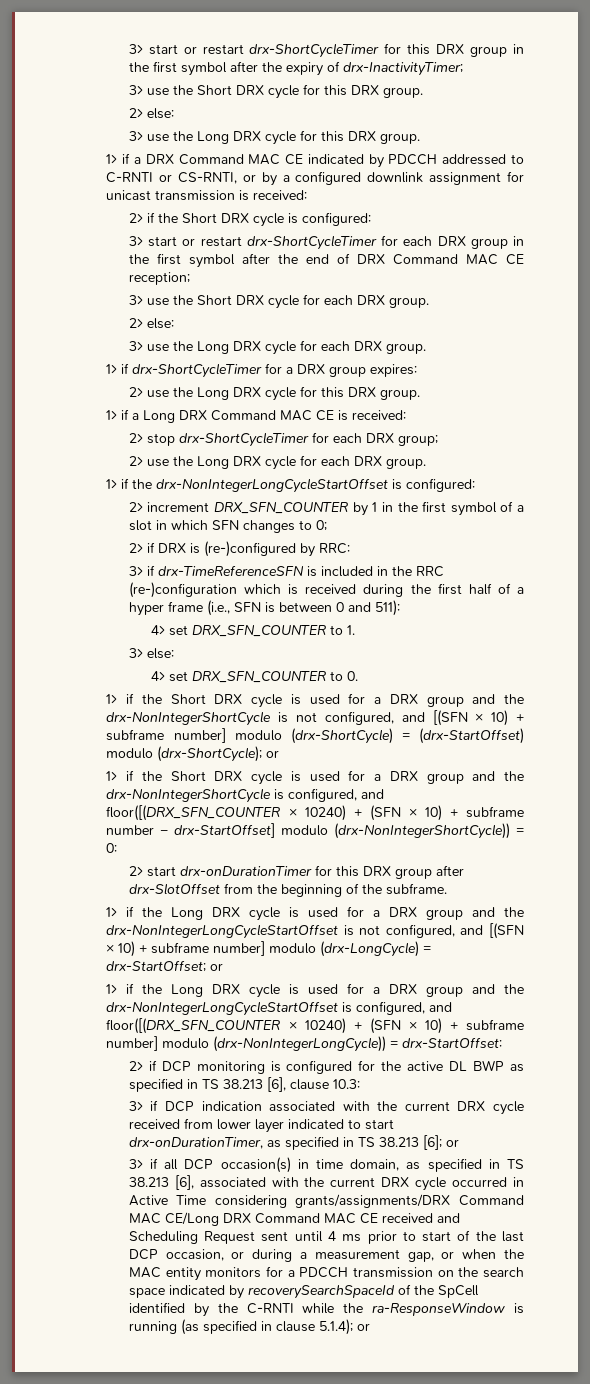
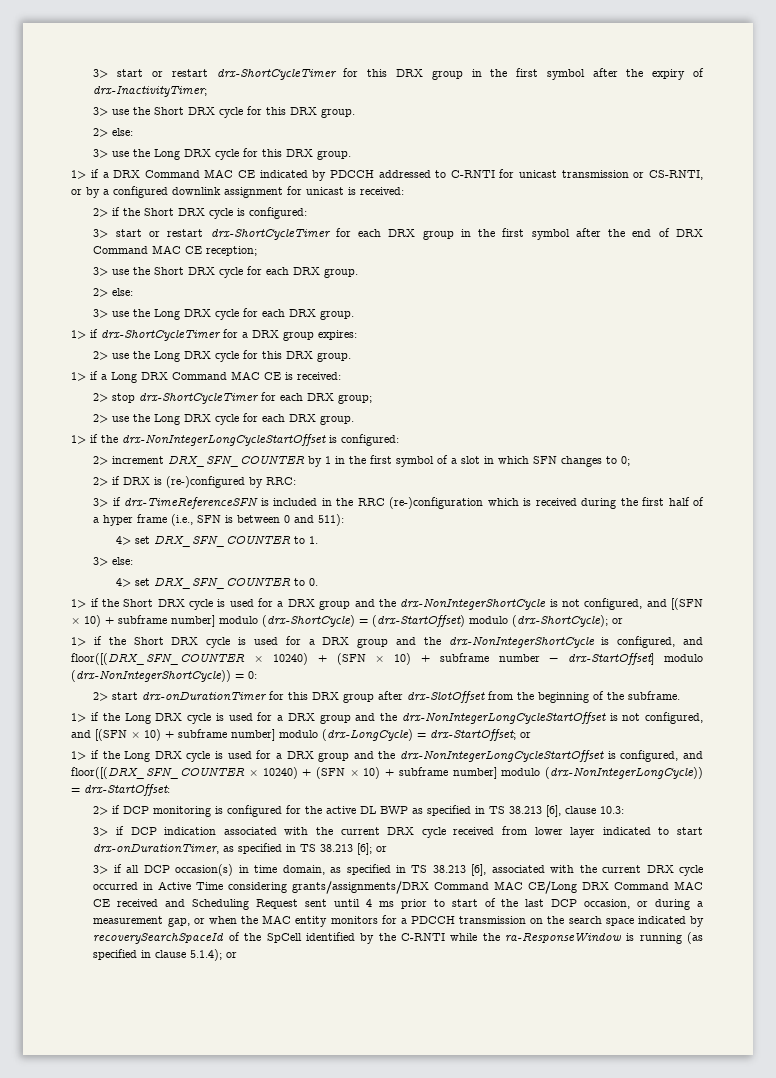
(154, 177) none -> [499,169,629,178] for unicast transmission
[155,190,236,201] transmission -> (345, 191) none

